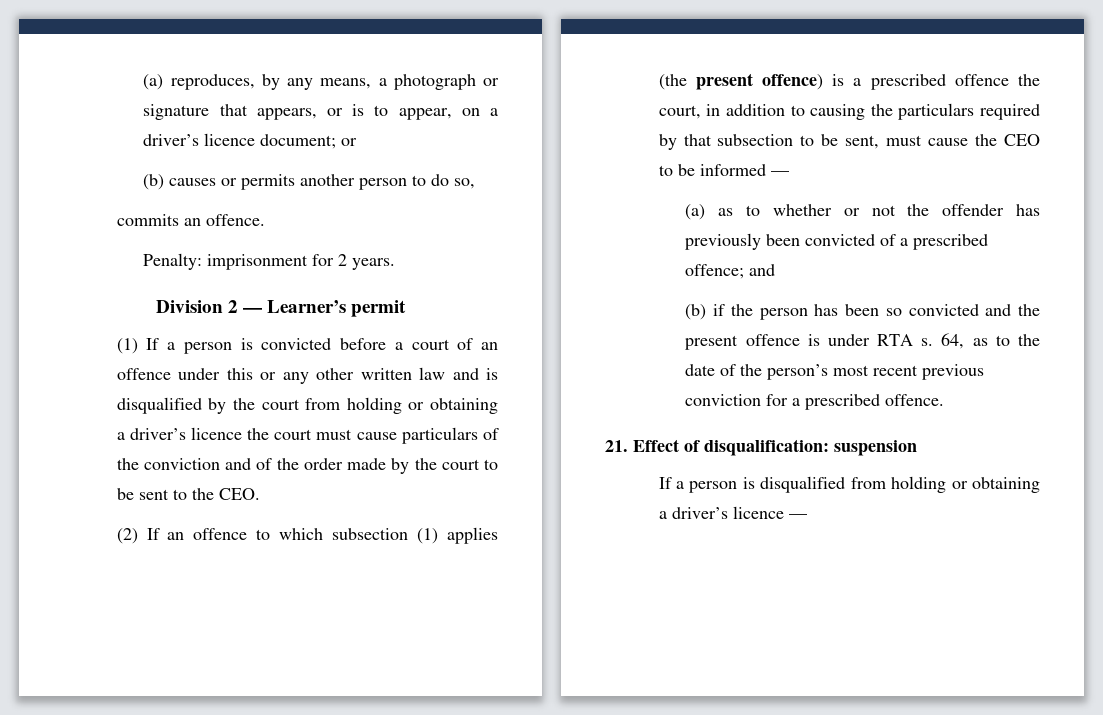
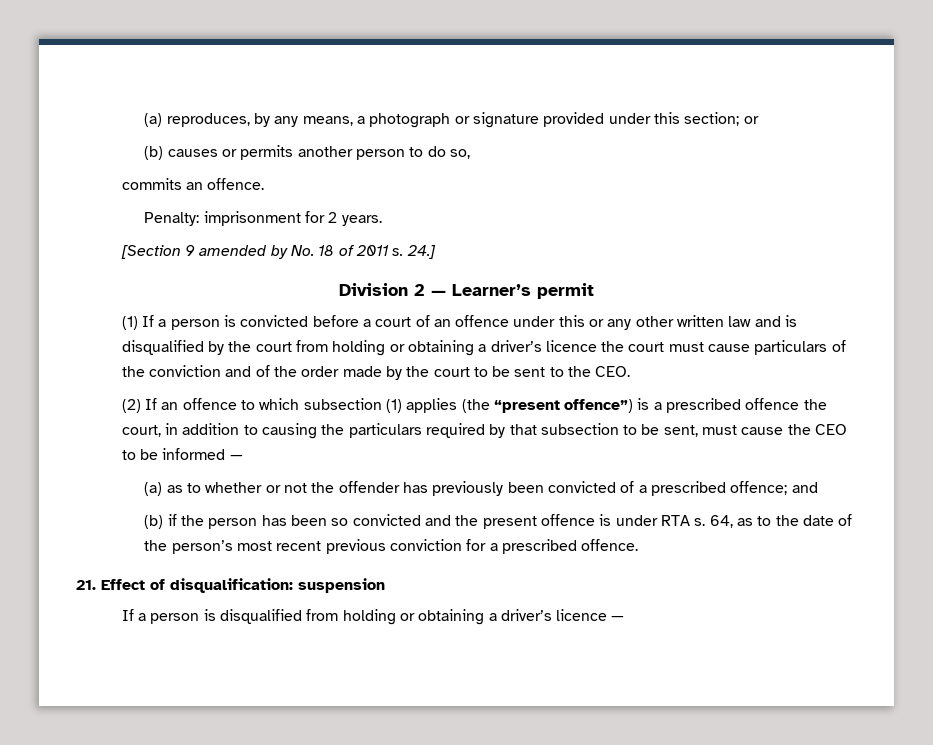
[219,104,499,120] [143,133,337,149] that appears, or is to appear, on a driver’s licence document; -> [543,112,740,127] provided under this section;
(396, 264) none -> [120,245,436,259] // [Section 9 amended by No. 18 of 2011 s. 24.]
[695,73,824,90] present offence) -> [493,399,634,413] “present offence”)

